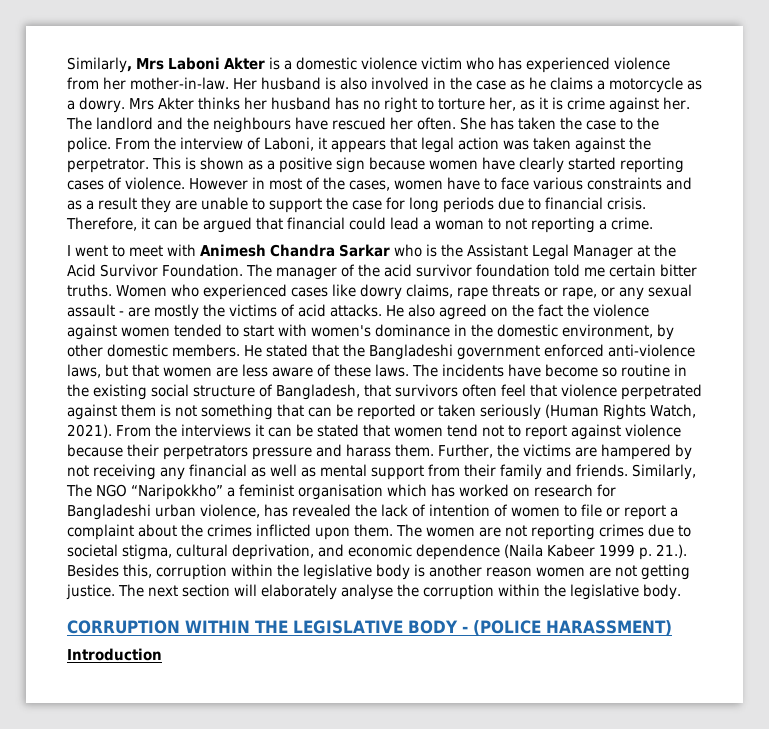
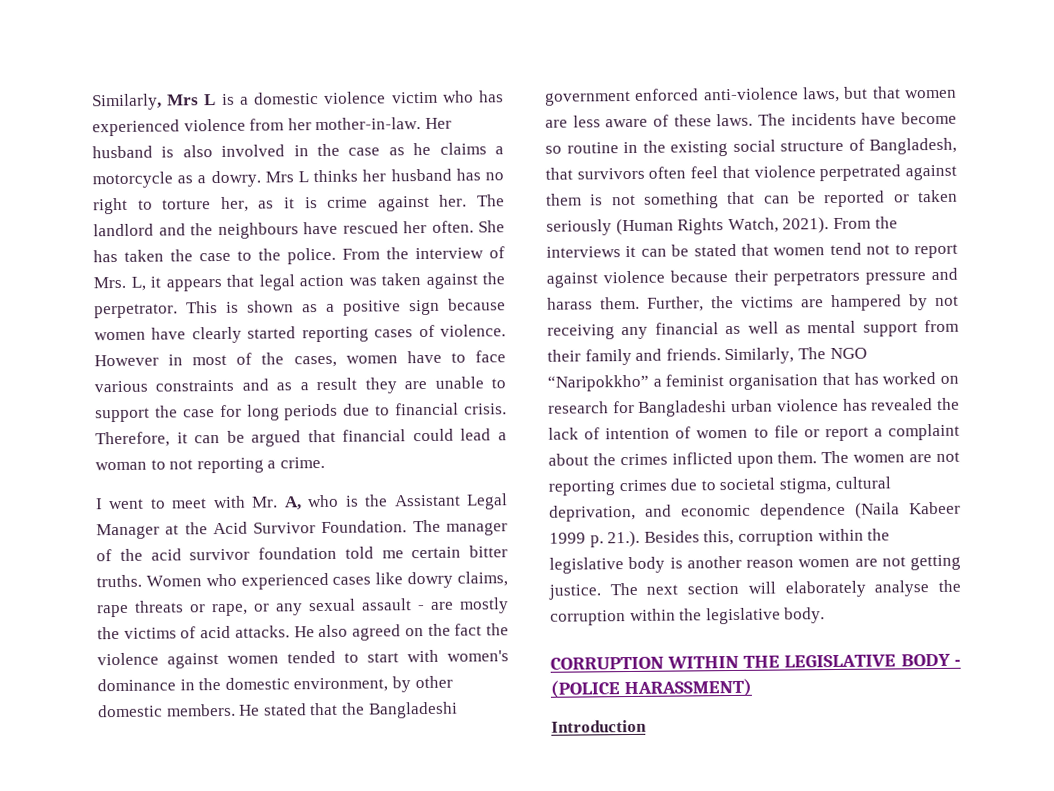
[168,57,265,70] Laboni Akter -> [204,94,217,106] L
[157,97,194,110] Akter -> [298,171,309,183] L
[263,137,314,151] Laboni, -> [93,276,146,291] Mrs. L,
[200,244,390,257] Animesh Chandra Sarkar -> [251,496,302,511] Mr. A,
[387,484,427,497] which -> [821,372,850,386] that
[200,504,260,518] violence, -> [776,398,839,412] violence

